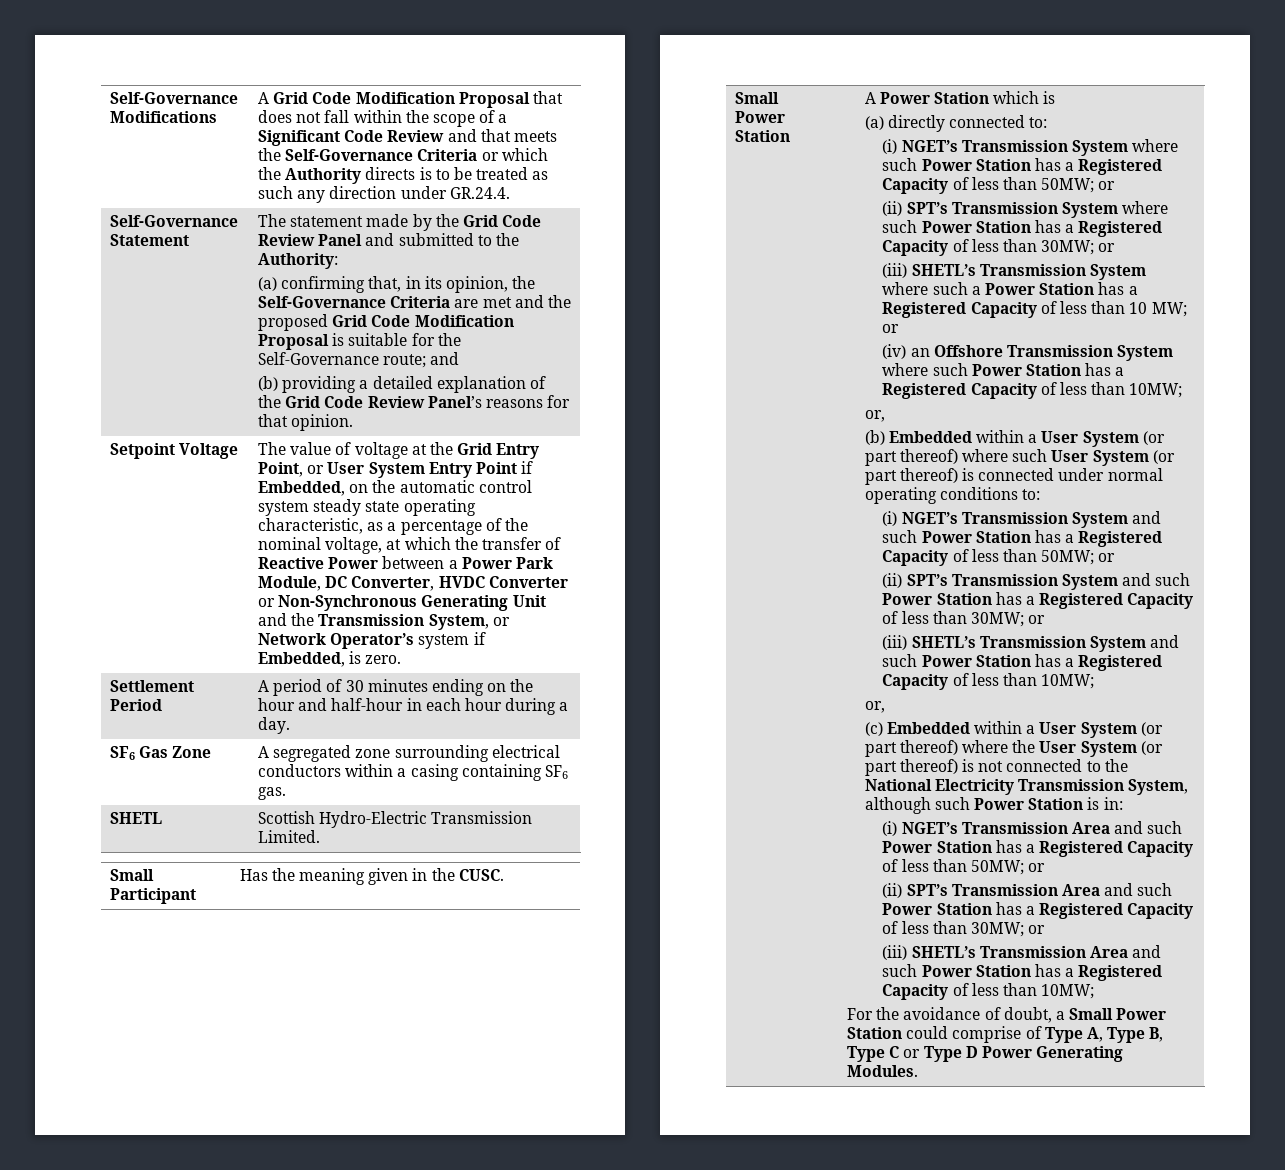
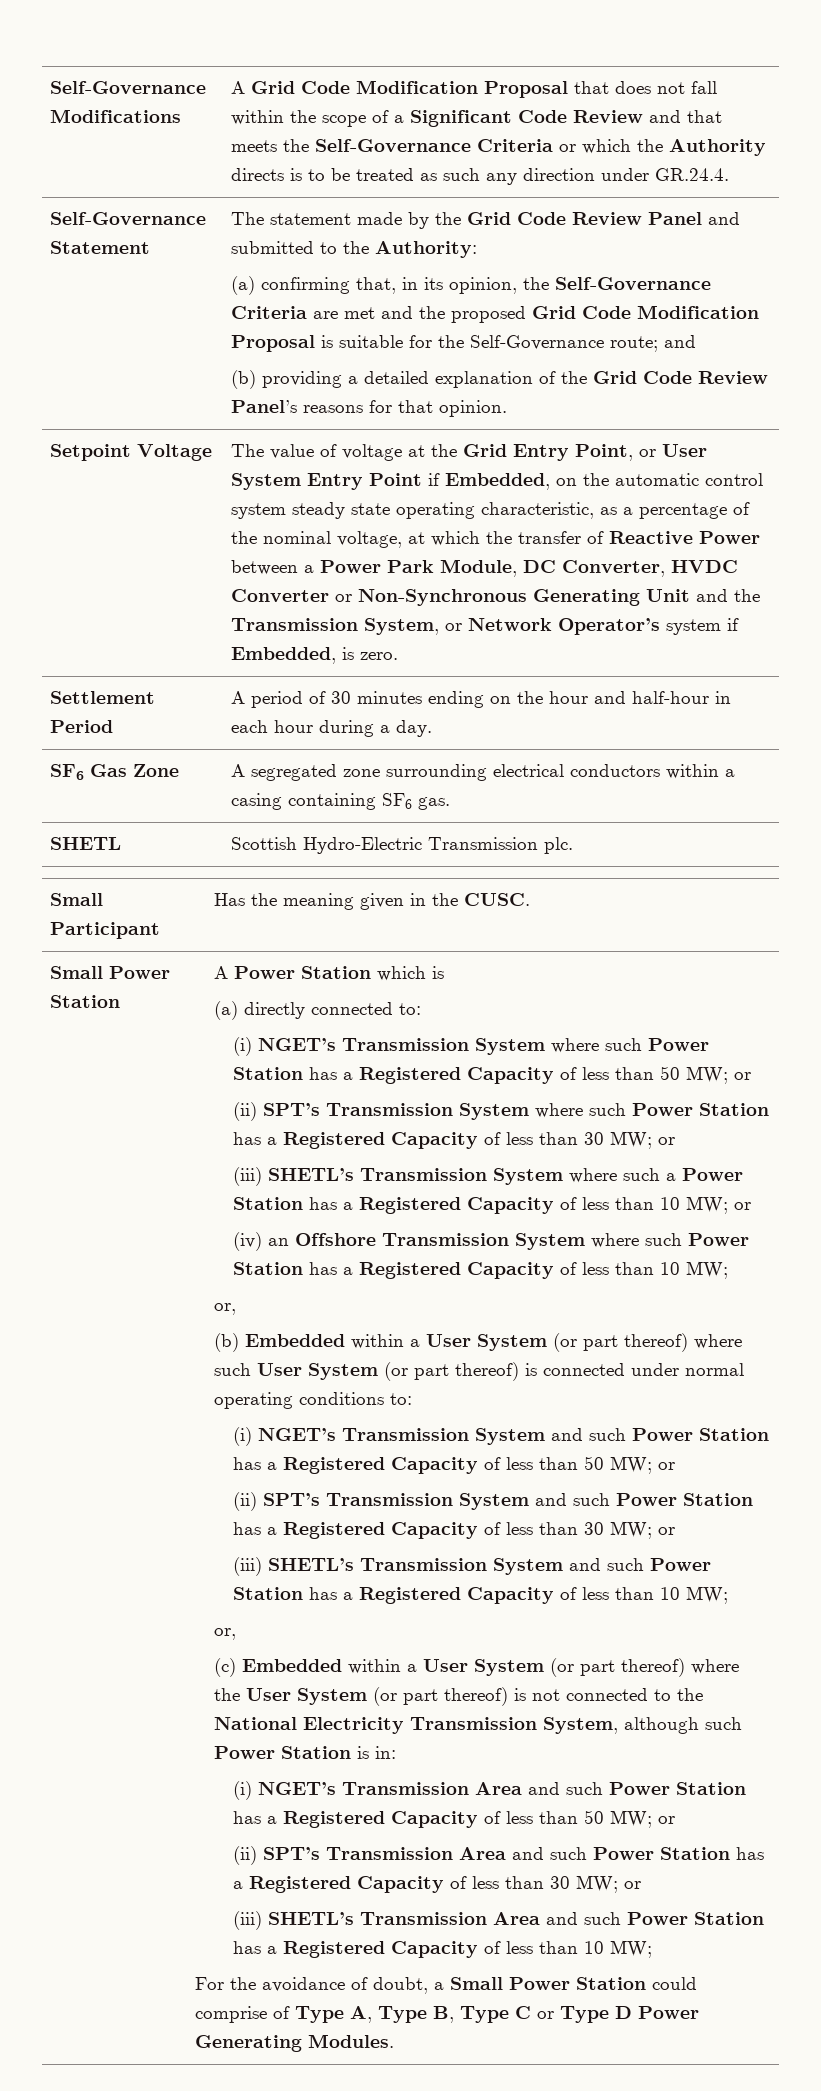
[257,830,320,843] Limited. -> [544,837,574,854] plc.
[1041,178,1095,193] 50MW; -> [660,1066,729,1084] 50 MW;
[1041,240,1095,255] 30MW; -> [584,1131,653,1149] 30 MW;
[1129,383,1183,398] 10MW; -> [660,1261,729,1279] 10 MW;
[1041,550,1095,565] 50MW; -> [584,1456,653,1474] 50 MW;
[970,612,1024,627] 30MW; -> [584,1521,653,1539] 30 MW;
[1041,674,1095,689] 10MW; -> [660,1586,729,1604] 10 MW;
[970,860,1024,875] 50MW; -> [584,1810,653,1828] 50 MW;
[970,922,1024,937] 30MW; -> [550,1875,619,1893] 30 MW;
[1041,984,1095,999] 10MW; -> [584,1940,653,1958] 10 MW;

